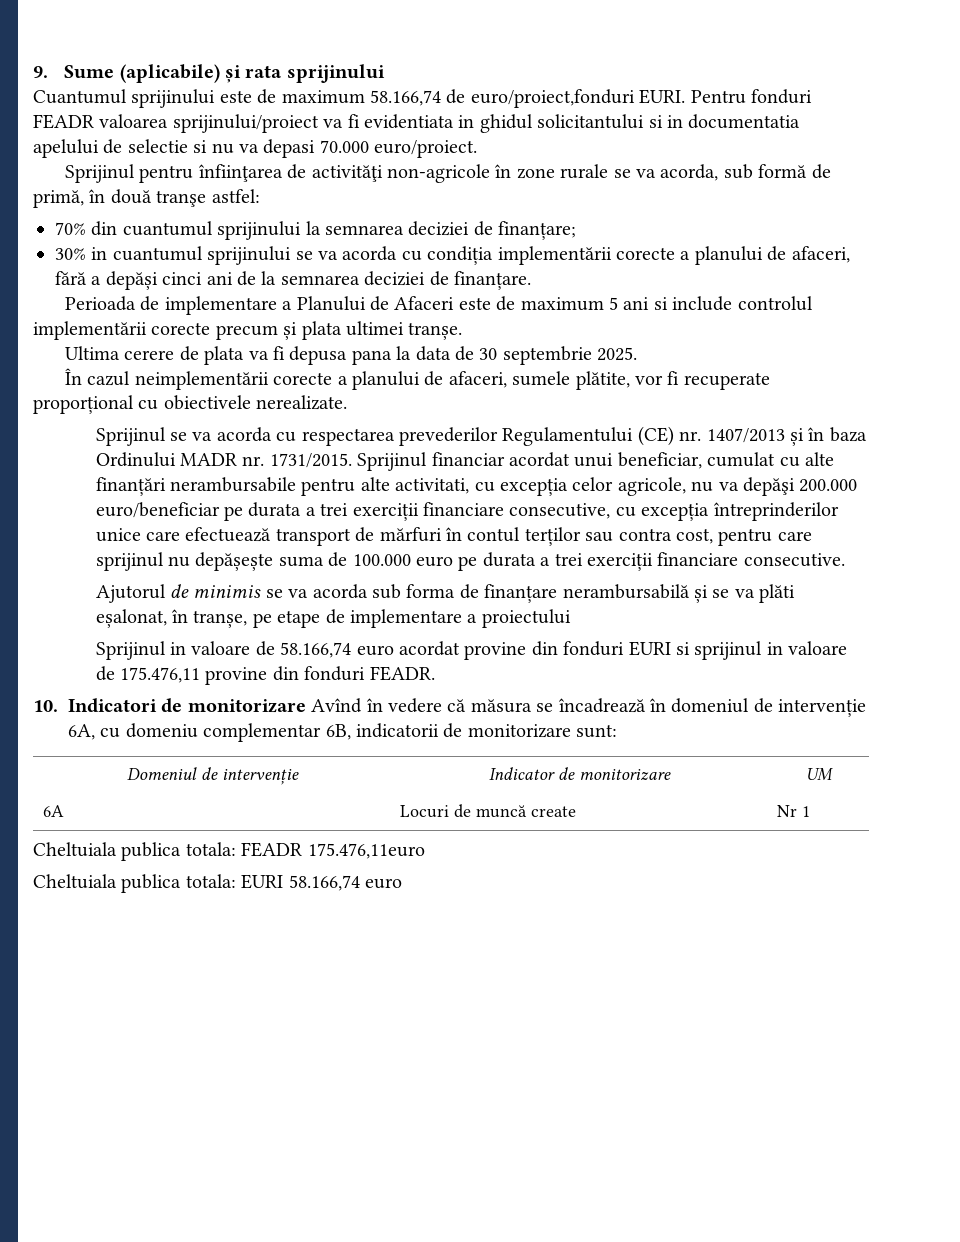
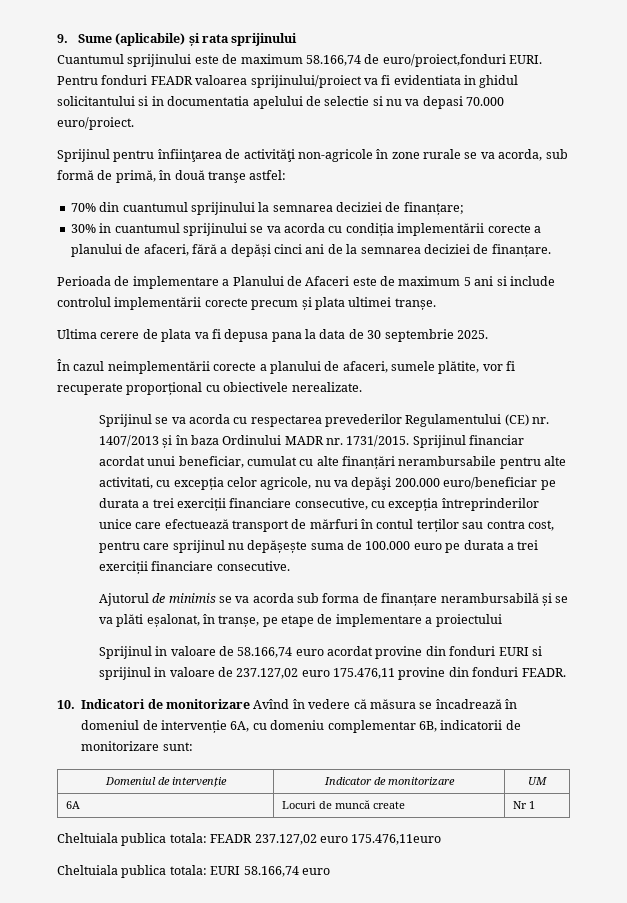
(115, 673) none -> [236,668,330,679] 237.127,02 euro
(303, 849) none -> [254,834,348,845] 237.127,02 euro

